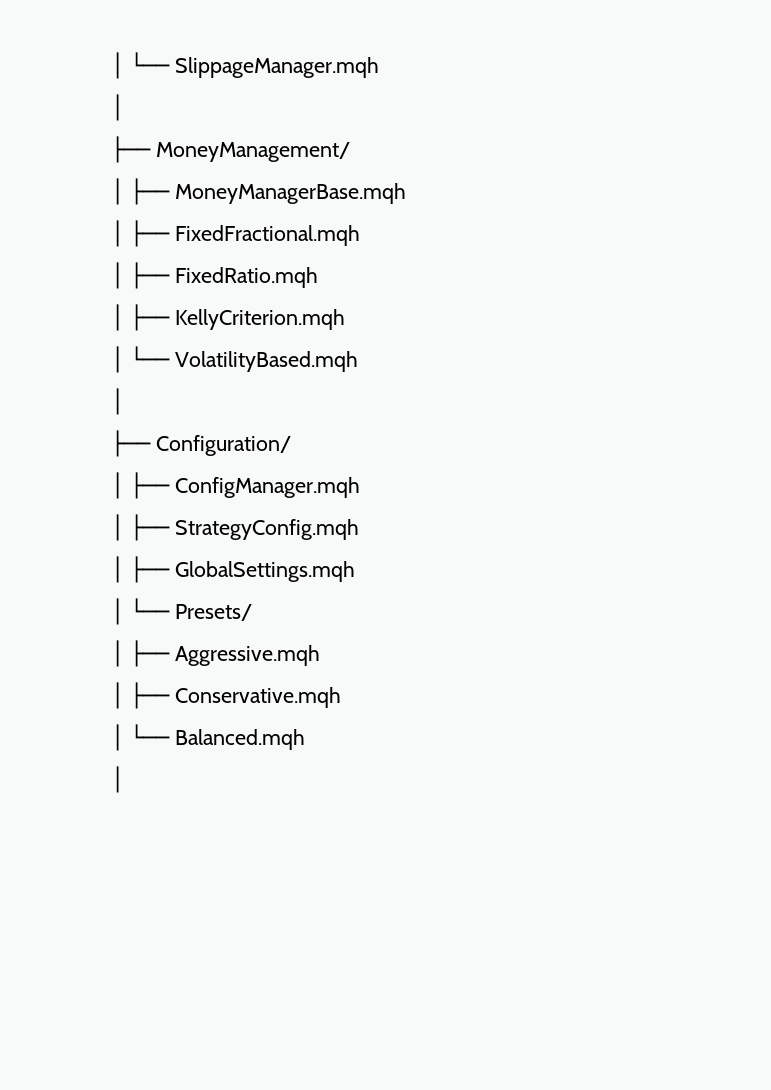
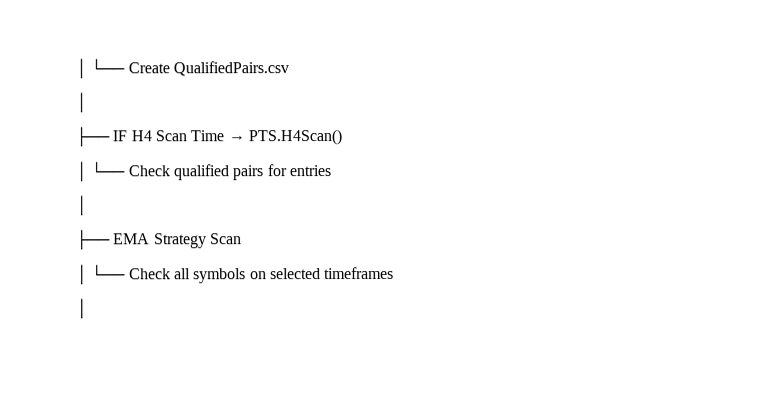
[111,52,379,79] [111,94,124,121] [111,136,350,163] [111,178,406,205] [111,220,360,247] [111,262,318,289] [111,304,345,331] [111,346,358,373] [111,388,124,415] [111,430,291,457] [111,472,360,499] [111,514,359,541] [111,556,355,583] [111,598,252,625] [111,640,320,667] [111,682,341,709] [111,724,305,751] │ └── SlippageManager.mqh // │ // ├── MoneyManagement/ // │ ├── MoneyManagerBase.mqh // │ ├── FixedFractional.mqh // │ ├── FixedRatio.mqh // │ ├── KellyCriterion.mqh // │ └── VolatilityBased.mqh // │ // ├── Configuration/ // │ ├── ConfigManager.mqh // │ ├── StrategyConfig.mqh // │ ├── GlobalSettings.mqh // │ └── Presets/ // │ ├── Aggressive.mqh // │ ├── Conservative.mqh // │ └── Balanced.mqh -> [75,58,289,79] [75,92,87,113] [75,126,342,148] [75,161,331,182] [75,195,88,216] [76,229,242,251] [76,264,395,285] │ └── Create QualifiedPairs.csv // │ // ├── IF H4 Scan Time → PTS.H4Scan() // │ └── Check qualified pairs for entries // │ // ├── EMA Strategy Scan // │ └── Check all symbols on selected timeframes

